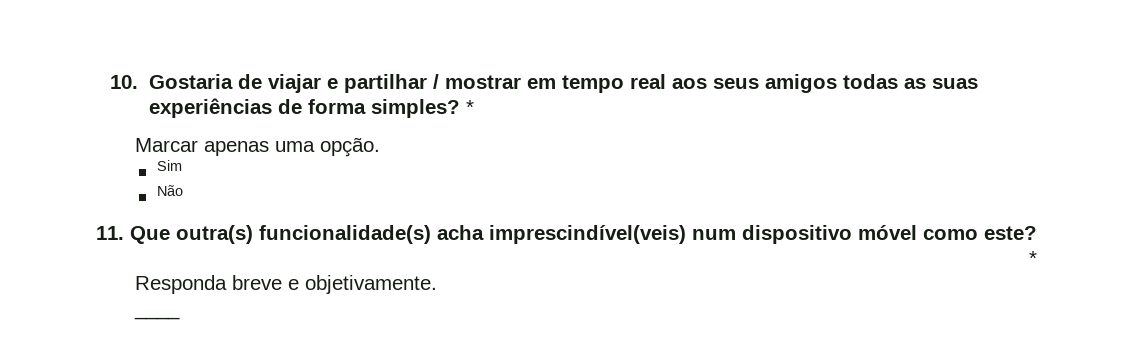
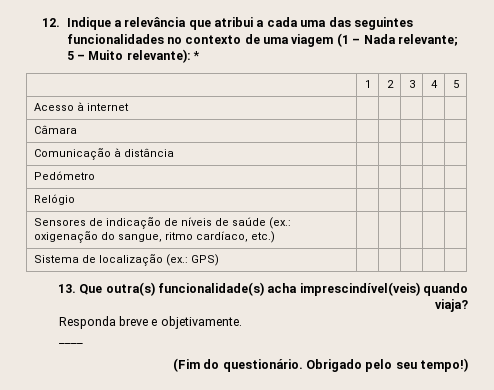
[110,74,978,93] [148,98,474,118] [134,137,380,157] [157,160,183,171] [157,185,184,196] [96,226,124,240] 10. Gostaria de viajar e partilhar / mostrar em tempo real aos seus amigos todas as suas experiências de forma simples? * // Marcar apenas uma opção. // Sim // Não // 11. -> [42,17,413,30] [66,33,458,47] [66,49,201,63] [364,80,371,88] [386,80,394,88] [408,80,415,88] [430,80,438,88] [452,80,459,88] [33,102,129,111] [33,125,77,134] [33,148,174,160] [33,171,95,180] [33,194,75,205] [33,217,291,229] [33,231,275,243] [33,254,219,266] [57,284,76,293] 12. Indique a relevância que atribui a cada uma das seguintes funcionalidades no contexto de uma viagem (1 – Nada relevante; 5 – Muito relevante): * // | 1 | 2 | 3 | 4 | 5 // Acesso à internet | | | | | // Câmara | | | | | // Comunicação à distância | | | | | // Pedómetro | | | | | // Relógio | | | | | // Sensores de indicação de níveis de saúde (ex.: oxigenação do sangue, ritmo cardíaco, etc.) | | | | | // Sistema de localização (ex.: GPS) | | | | | // 13.
[692,225,1037,244] [1029,251,1037,265] num dispositivo móvel como este? * -> [423,283,468,296] [435,299,468,312] quando viaja?
(180, 317) none -> [172,358,468,372] // (Fim do questionário. Obrigado pelo seu tempo!)

